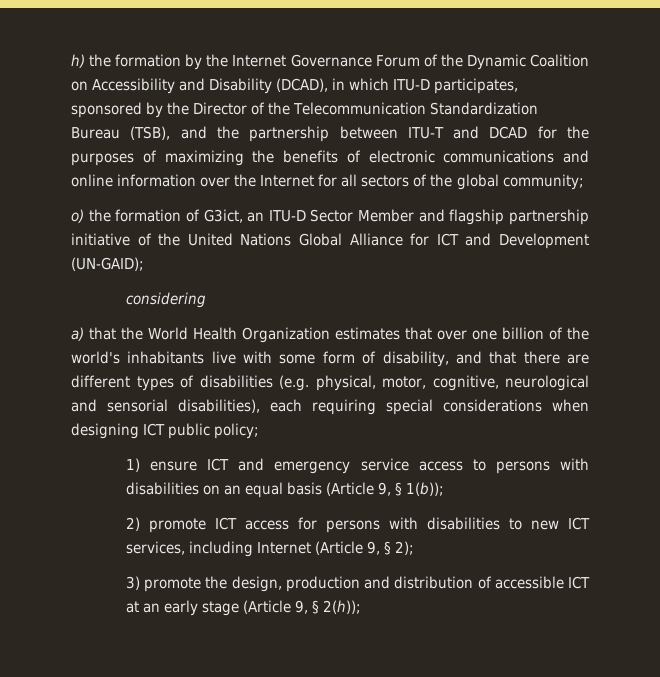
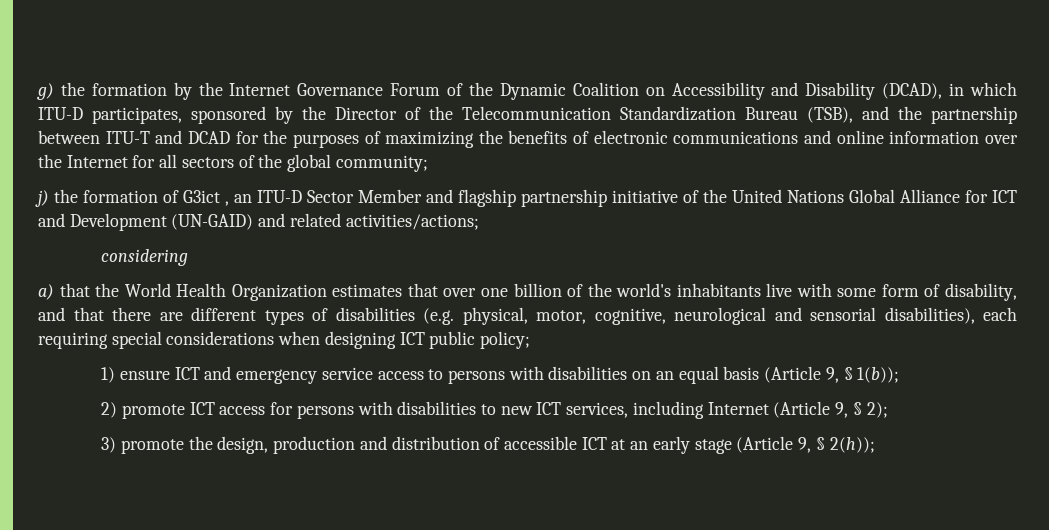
[71,54,85,68] h) -> [37,83,54,100] g)
[71,209,84,223] o) -> [35,190,49,207] j)
[203,209,243,223] G3ict, -> [183,190,229,206] G3ict ,
[71,257,144,271] (UN-GAID); -> [171,213,479,230] (UN-GAID) and related activities/actions;

